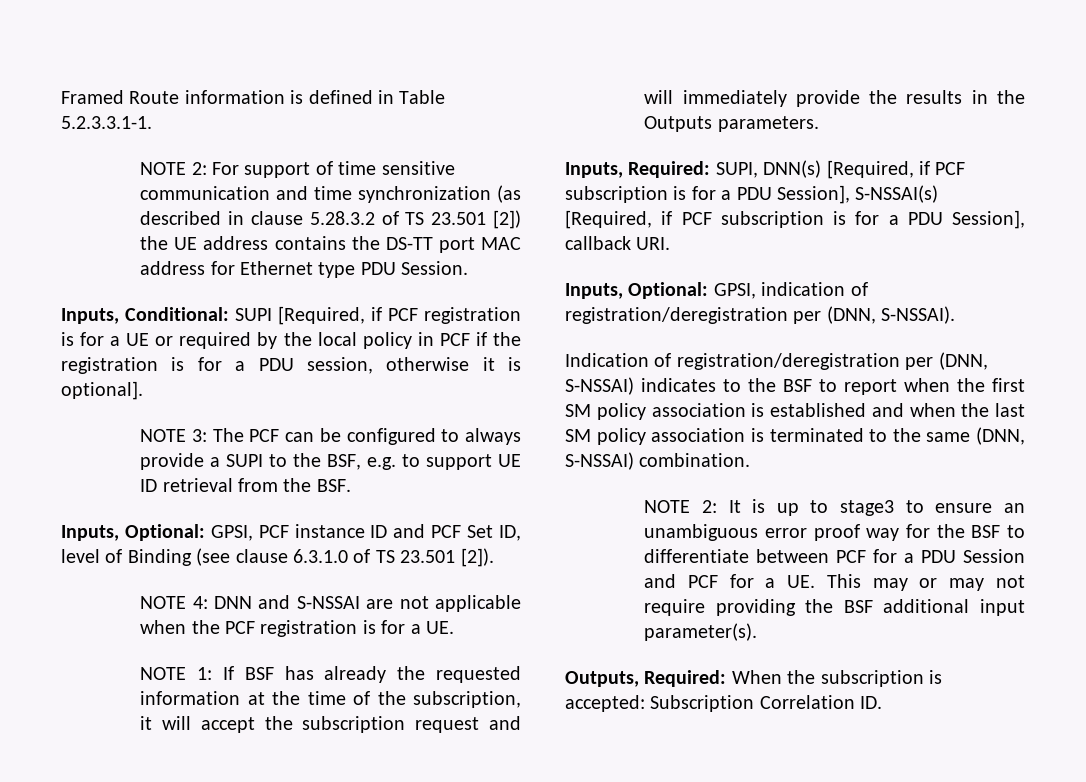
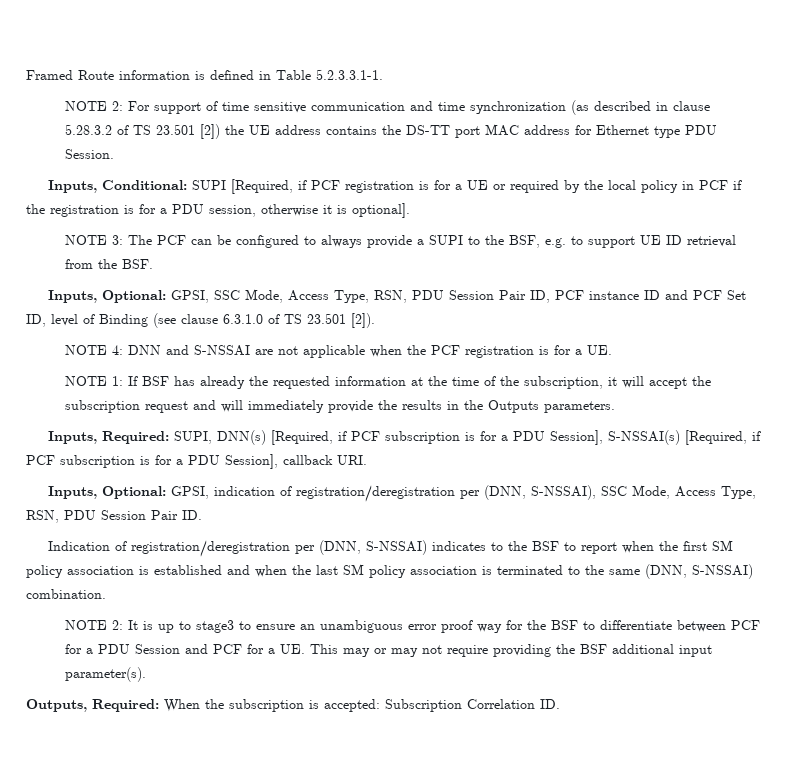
(253, 533) none -> [213,289,550,303] SSC Mode, Access Type, RSN, PDU Session Pair ID,
[881,306,956,324] S-NSSAI). -> [530,485,756,500] [26,510,202,523] S-NSSAI), SSC Mode, Access Type, RSN, PDU Session Pair ID.

